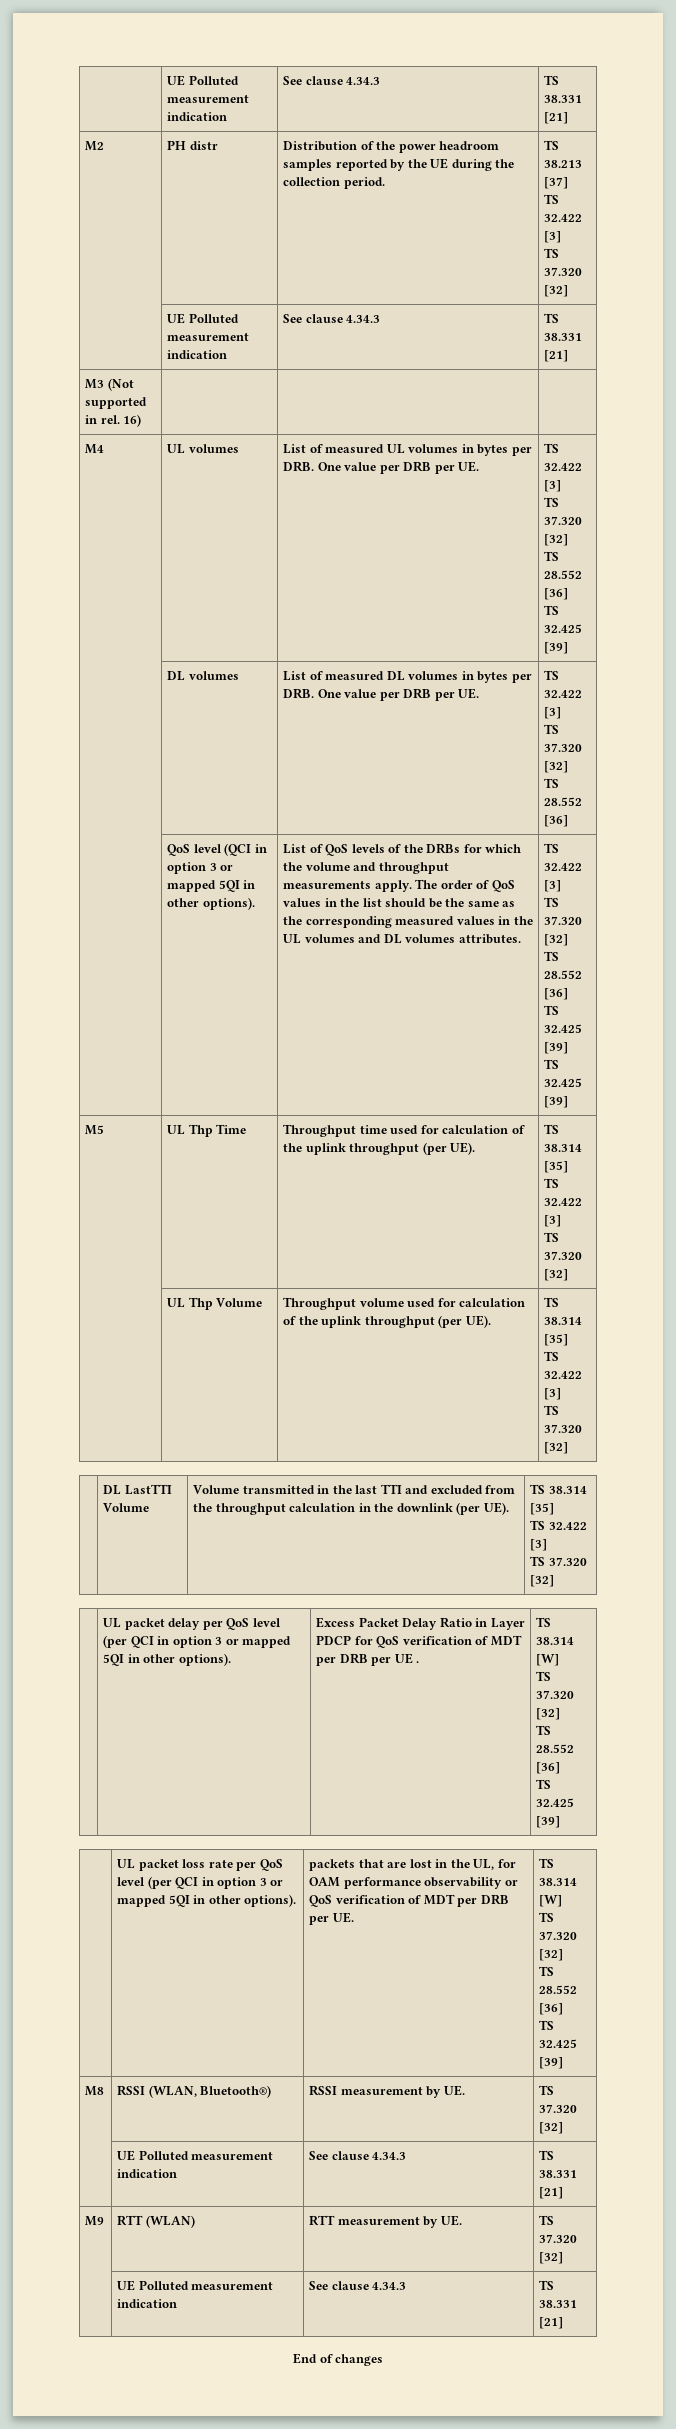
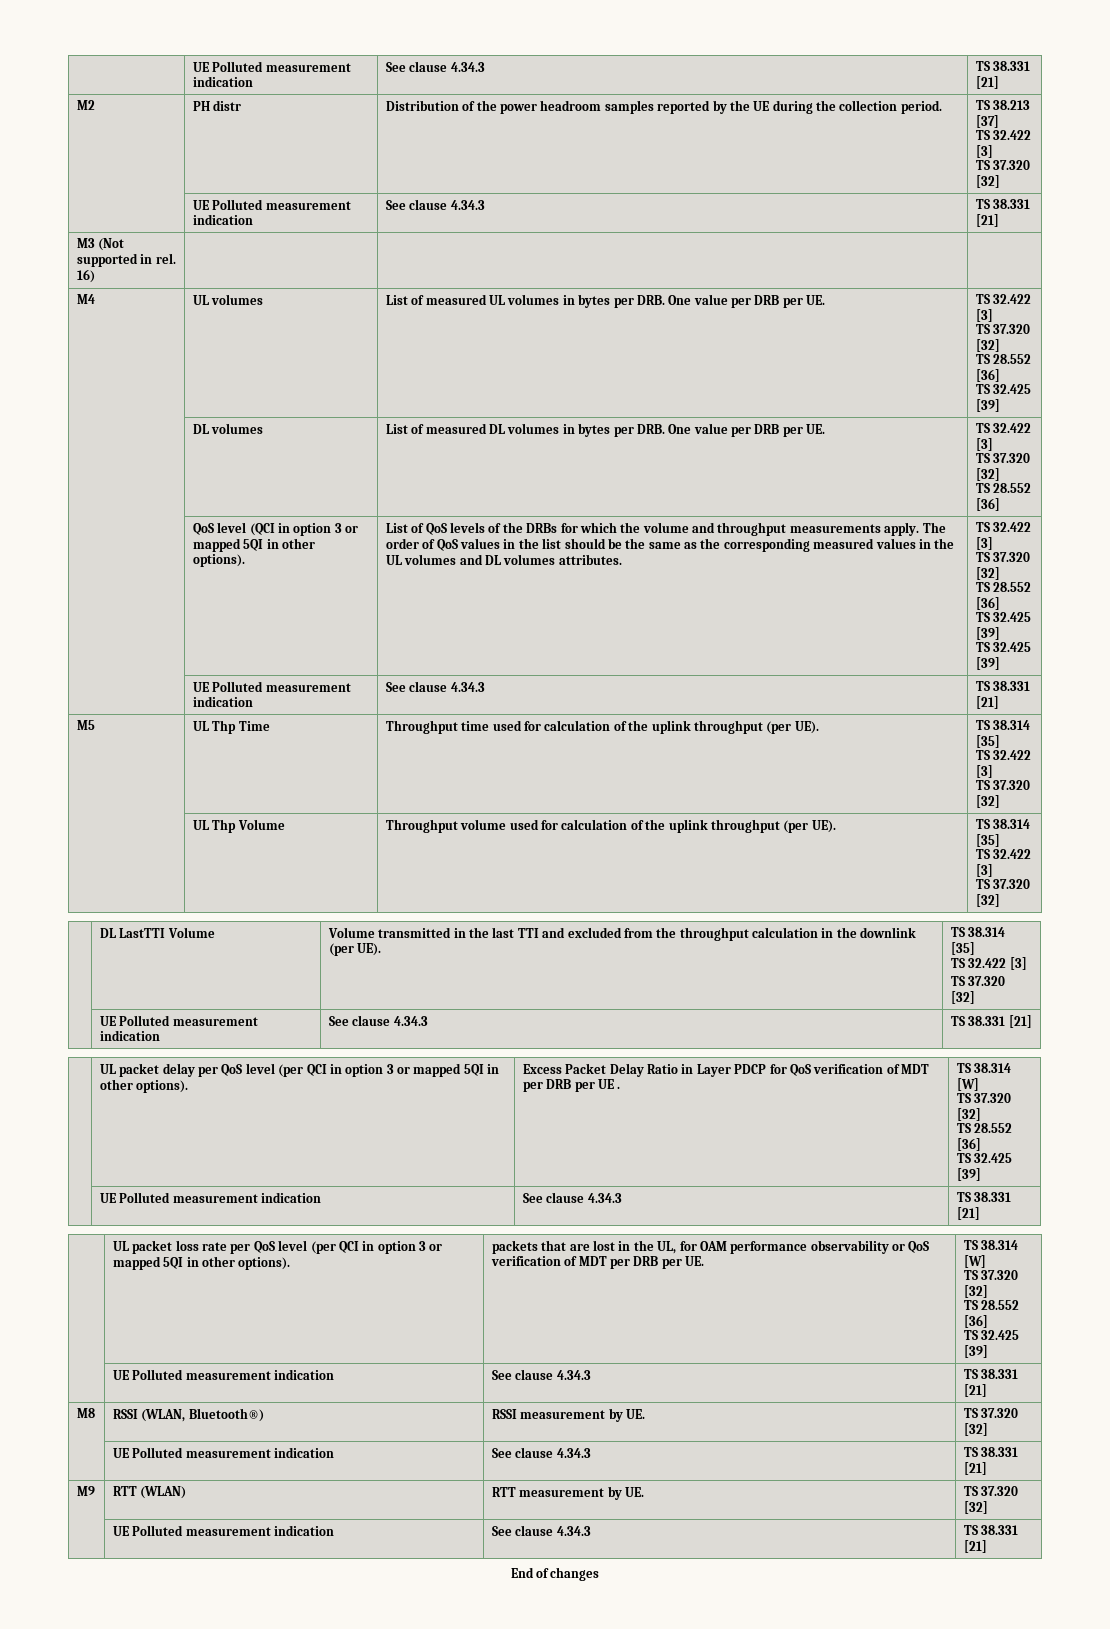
(569, 1102) none -> [192,681,351,692] [192,696,253,707] [385,681,485,692] [975,681,1031,691] [975,696,999,709] // | UE Polluted measurement indication | See clause 4.34.3 | TS 38.331 [21]
(555, 1581) none -> [99,1015,258,1026] [99,1030,160,1041] [328,1015,428,1026] [950,1015,1032,1028] // | UE Polluted measurement indication | See clause 4.34.3 | TS 38.331 [21]
(561, 1822) none -> [99,1192,321,1203] [522,1192,622,1203] [956,1192,1012,1202] [956,1207,980,1220] // | UE Polluted measurement indication | See clause 4.34.3 | TS 38.331 [21]
(564, 2063) none -> [112,1369,334,1380] [491,1369,591,1380] [963,1369,1019,1379] [963,1384,987,1397] // | UE Polluted measurement indication | See clause 4.34.3 | TS 38.331 [21]

